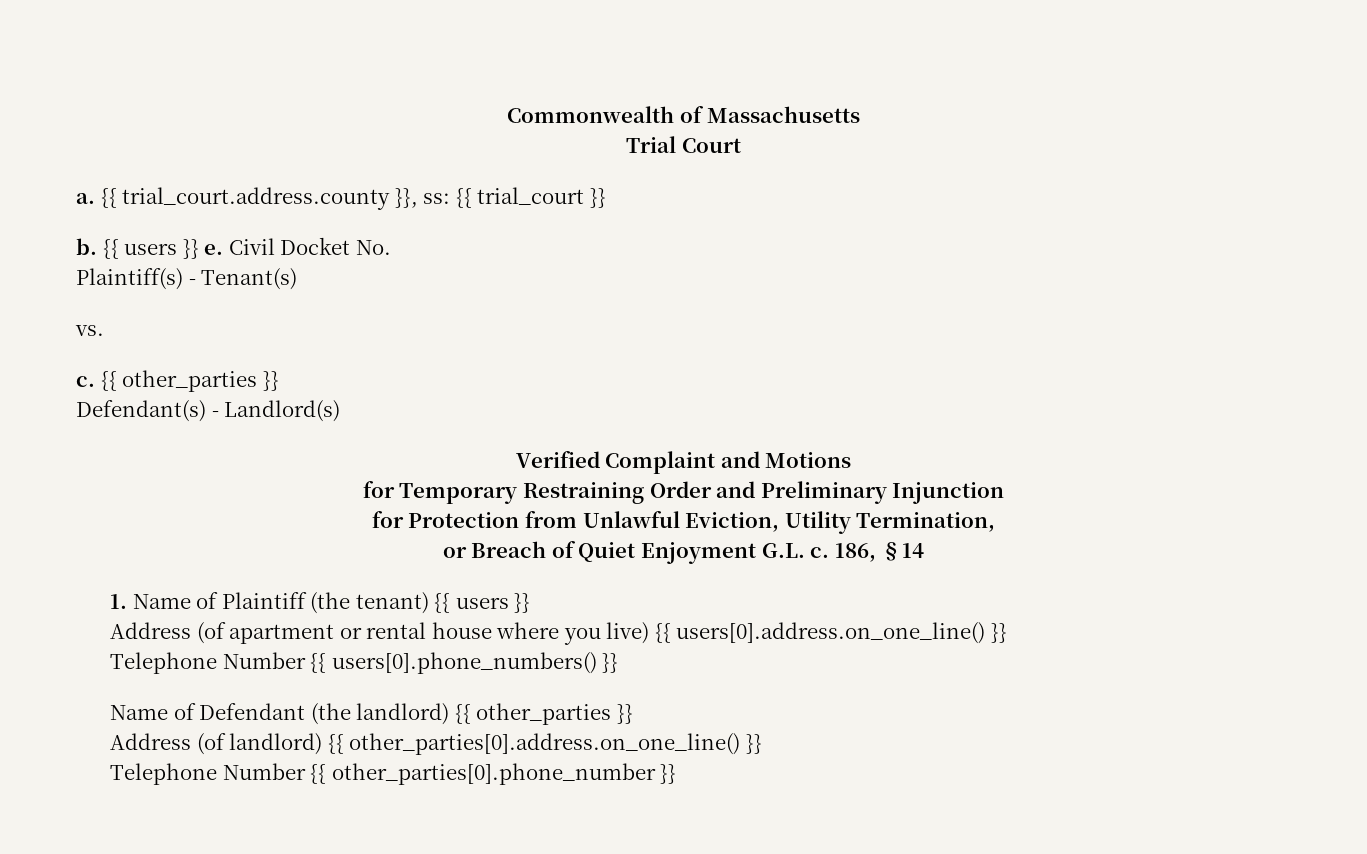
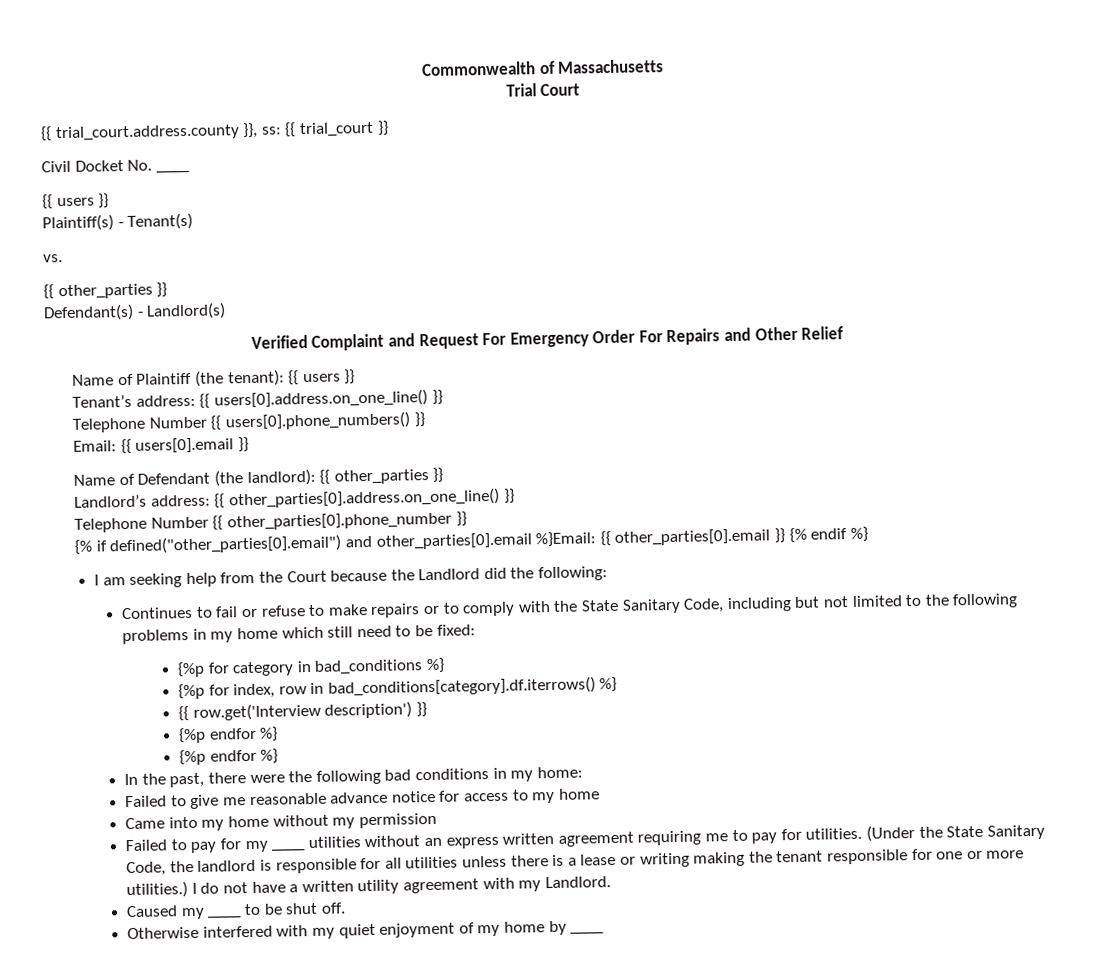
[76,193,95,204] a. -> (581, 90) none
[76,237,391,259] b. {{ users }} e. Civil Docket No. -> [41,159,190,174] [42,193,110,210] Civil Docket No. ____ // {{ users }}
[76,376,95,387] c. -> (63, 258) none
[765,452,852,468] [362,481,1005,504] [371,511,996,534] [442,541,925,564] [109,594,127,609] Motions // for Temporary Restraining Order and Preliminary Injunction // for Protection from Unlawful Eviction, Utility Termination, // or Breach of Quiet Enjoyment G.L. c. 186, §14 // 1. -> [418,326,845,350] Request For Emergency Order For Repairs and Other Relief //
[355,592,531,614] [109,622,650,645] tenant) {{ users }} // Address (of apartment or rental house where you live) -> [227,369,356,387] [72,394,196,408] tenant): {{ users }} // Tenant’s address:
(619, 663) none -> [73,436,250,455] // Email: {{ users[0].email }}
[356,703,633,725] [109,733,323,755] landlord) {{ other_parties }} // Address (of landlord) -> [246,467,444,487] [74,494,211,508] landlord): {{ other_parties }} // Landlord’s address:
(677, 774) none -> [74,526,868,555] [94,566,609,588] [121,593,1019,620] [122,624,476,645] [176,657,445,678] [177,676,618,700] [177,701,427,722] [177,726,279,744] [178,748,279,766] [124,766,583,788] [125,788,600,809] [125,812,437,831] [125,824,1045,853] [126,848,1025,877] [126,876,611,899] [126,902,346,920] [127,920,605,940] // {% if defined("other_parties[0].email") and other_parties[0].email %}Email: {{ other_parties[0].email }} {% endif %} // I am seeking help from the Court because the Landlord did the following: // Continues to fail or refuse to make repairs or to comply with the State Sanitary Code, including but not limited to the following problems in my home which still need to be fixed: // {%p for category in bad_conditions %} // {%p for index, row in bad_conditions[category].df.iterrows() %} // {{ row.get('Interview description') }} // {%p endfor %} // {%p endfor %} // In the past, there were the following bad conditions in my home: // Failed to give me reasonable advance notice for access to my home // Came into my home without my permission // Failed to pay for my ____ utilities without an express written agreement requiring me to pay for utilities. (Under the State Sanitary Code, the landlord is responsible for all utilities unless there is a lease or writing making the tenant responsible for one or more utilities.) I do not have a written utility agreement with my Landlord. // Caused my ____ to be shut off. // Otherwise interfered with my quiet enjoyment of my home by ____

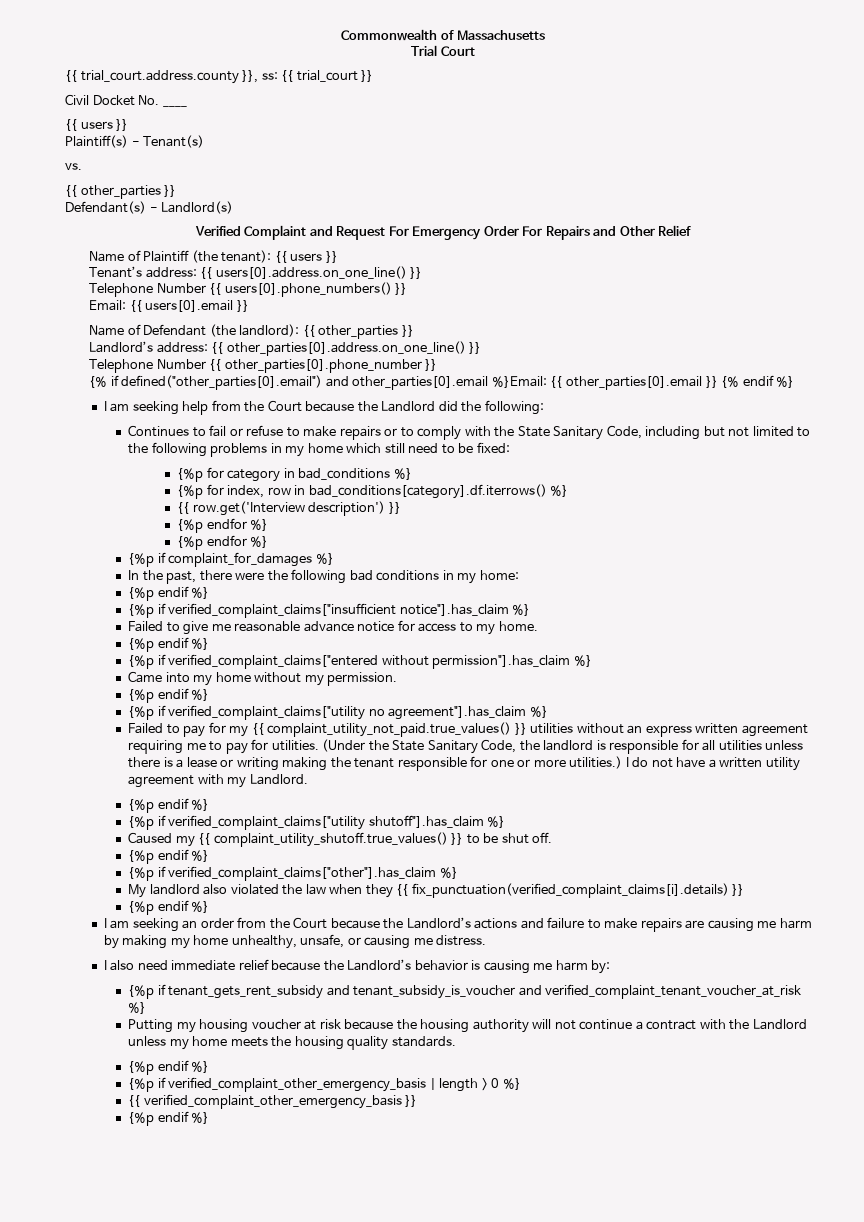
(279, 756) none -> [128,552,334,567] // {%p if complaint_for_damages %}
(583, 772) none -> [128,586,210,601] [128,603,531,618] // {%p endif %} // {%p if verified_complaint_claims["insufficient notice"].has_claim %}
[558,788,600,800] home -> [498,621,538,631] [128,637,210,652] [128,654,592,669] home. // {%p endif %} // {%p if verified_complaint_claims["entered without permission"].has_claim %}
[358,812,437,829] permission -> [327,672,398,686] [128,688,210,703] [128,705,548,720] permission. // {%p endif %} // {%p if verified_complaint_claims["utility no agreement"].has_claim %}
[271,848,307,852] ____ -> [251,722,527,737] {{ complaint_utility_not_paid.true_values() }}
(611, 882) none -> [128,798,210,813] [128,815,506,830] // {%p endif %} // {%p if verified_complaint_claims["utility shutoff"].has_claim %}
[208,915,243,919] ____ -> [198,832,464,847] {{ complaint_utility_shutoff.true_values() }}
[127,920,605,940] Otherwise interfered with my quiet enjoyment of my home by ____ -> [128,849,210,864] [128,866,458,881] [128,883,745,898] [128,900,210,915] [103,917,812,932] [103,934,487,949] [103,959,611,974] [128,984,802,999] [128,1002,147,1014] [128,1019,807,1033] [128,1036,456,1050] [128,1060,210,1075] [128,1077,521,1092] [128,1094,418,1109] [128,1111,210,1126] {%p endif %} // {%p if verified_complaint_claims["other"].has_claim %} // My landlord also violated the law when they {{ fix_punctuation(verified_complaint_claims[i].details) }} // {%p endif %} // I am seeking an order from the Court because the Landlord’s actions and failure to make repairs are causing me harm by making my home unhealthy, unsafe, or causing me distress. // I also need immediate relief because the Landlord’s behavior is causing me harm by: // {%p if tenant_gets_rent_subsidy and tenant_subsidy_is_voucher and verified_complaint_tenant_voucher_at_risk %} // Putting my housing voucher at risk because the housing authority will not continue a contract with the Landlord unless my home meets the housing quality standards. // {%p endif %} // {%p if verified_complaint_other_emergency_basis | length > 0 %} // {{ verified_complaint_other_emergency_basis }} // {%p endif %}

